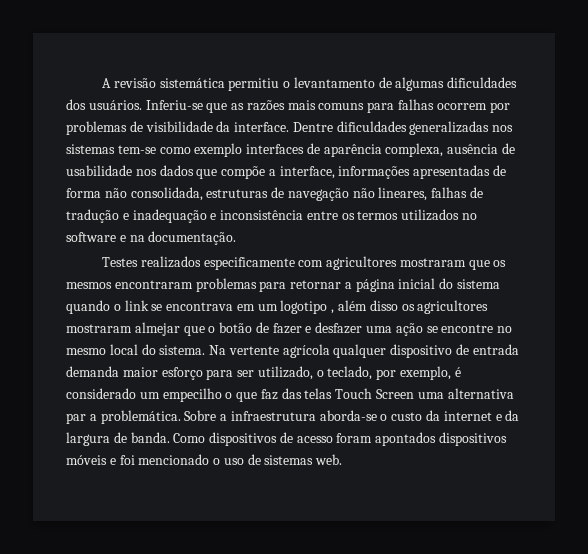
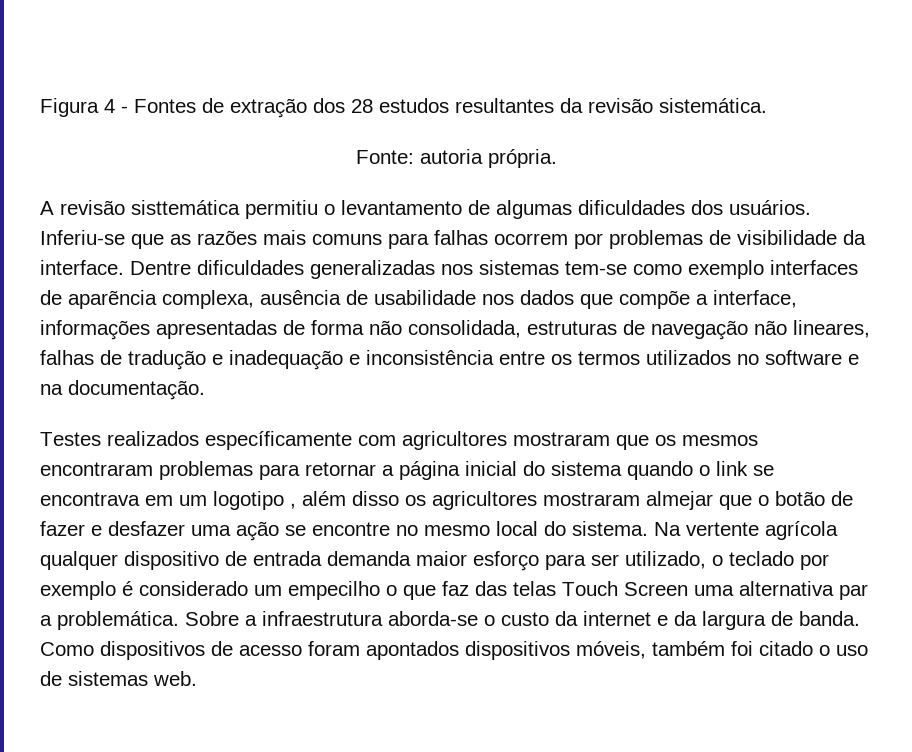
(101, 83) none -> [40,98,767,118] [355,149,557,168] Figura 4 - Fontes de extração dos 28 estudos resultantes da revisão sistemática. // Fonte: autoria própria. //
[159,78,225,88] sistemática -> [131,200,240,215] sisttemática
[323,144,382,157] aparência -> [68,290,157,309] aparẽncia
[203,257,295,270] especificamente -> [205,431,352,450] específicamente
[327,366,452,380] teclado, por exemplo, -> [729,551,829,570] [40,581,116,600] teclado por exemplo
[66,454,210,465] móveis e foi mencionado -> [576,641,813,659] móveis, também foi citado

